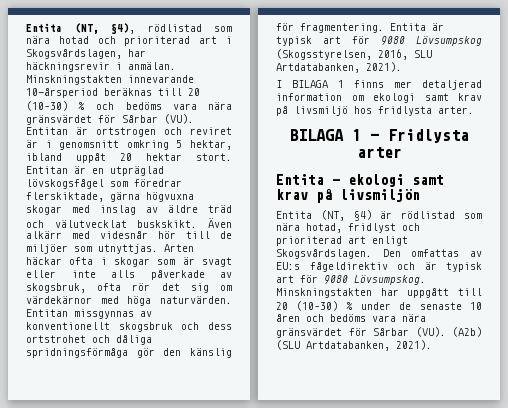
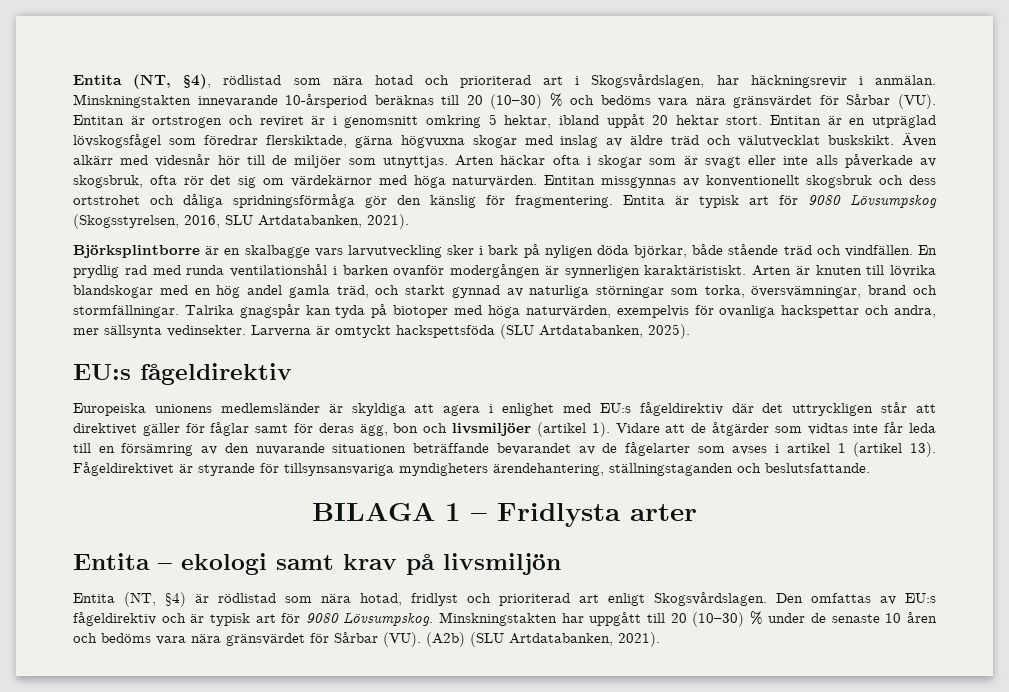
[276,80,482,90] [276,93,482,103] [276,106,474,116] I BILAGA 1 finns mer detaljerad information om ekologi samt krav på livsmiljö hos fridlysta arter. -> [73,244,937,258] [73,264,936,278] [73,285,937,298] [73,304,937,318] [73,324,690,339] [73,363,292,385] [73,402,936,416] [73,422,937,437] [73,442,936,457] [73,462,870,476] Björksplintborre är en skalbagge vars larvutveckling sker i bark på nyligen döda björkar, både stående träd och vindfällen. En prydlig rad med runda ventilationshål i barken ovanför modergången är synnerligen karaktäristiskt. Arten är knuten till lövrika blandskogar med en hög andel gamla träd, och starkt gynnad av naturliga störningar som torka, översvämningar, brand och stormfällningar. Talrika gnagspår kan tyda på biotoper med höga naturvärden, exempelvis för ovanliga hackspettar och andra, mer sällsynta vedinsekter. Larverna är omtyckt hackspettsföda (SLU Artdatabanken, 2025). // EU:s fågeldirektiv // Europeiska unionens medlemsländer är skyldiga att agera i enlighet med EU:s fågeldirektiv där det uttryckligen står att direktivet gäller för fåglar samt för deras ägg, bon och livsmiljöer (artikel 1). Vidare att de åtgärder som vidtas inte får leda till en försämring av den nuvarande situationen beträffande bevarandet av de fågelarter som avses i artikel 1 (artikel 13). Fågeldirektivet är styrande för tillsynsansvariga myndigheters ärendehantering, ställningstaganden och beslutsfattande.

